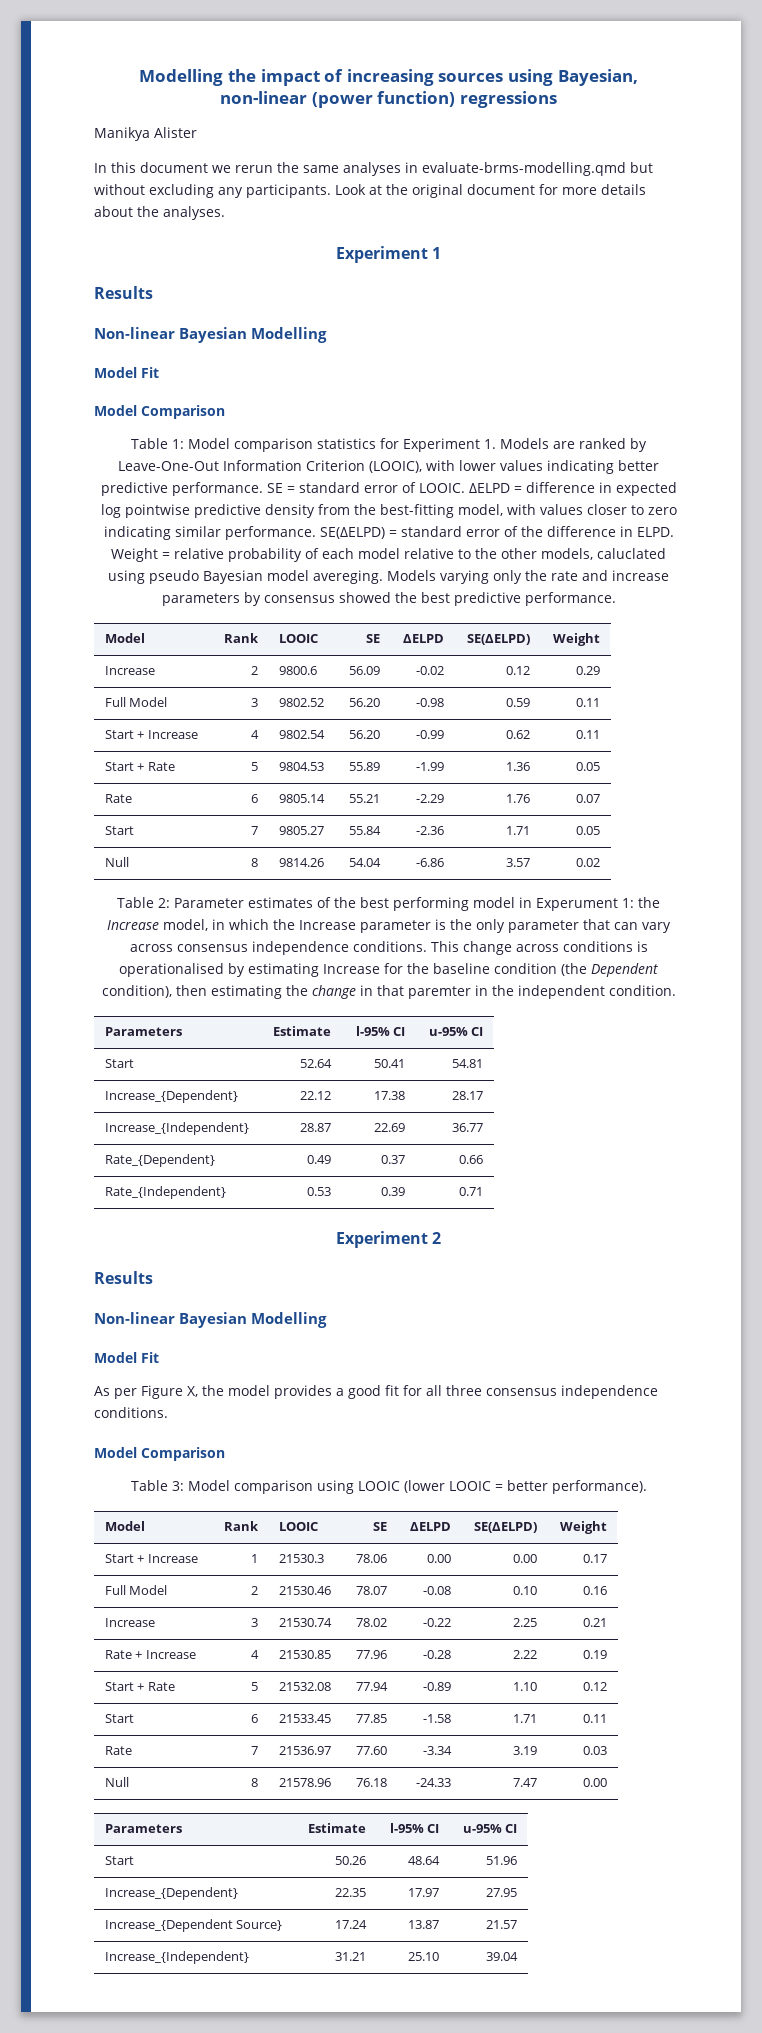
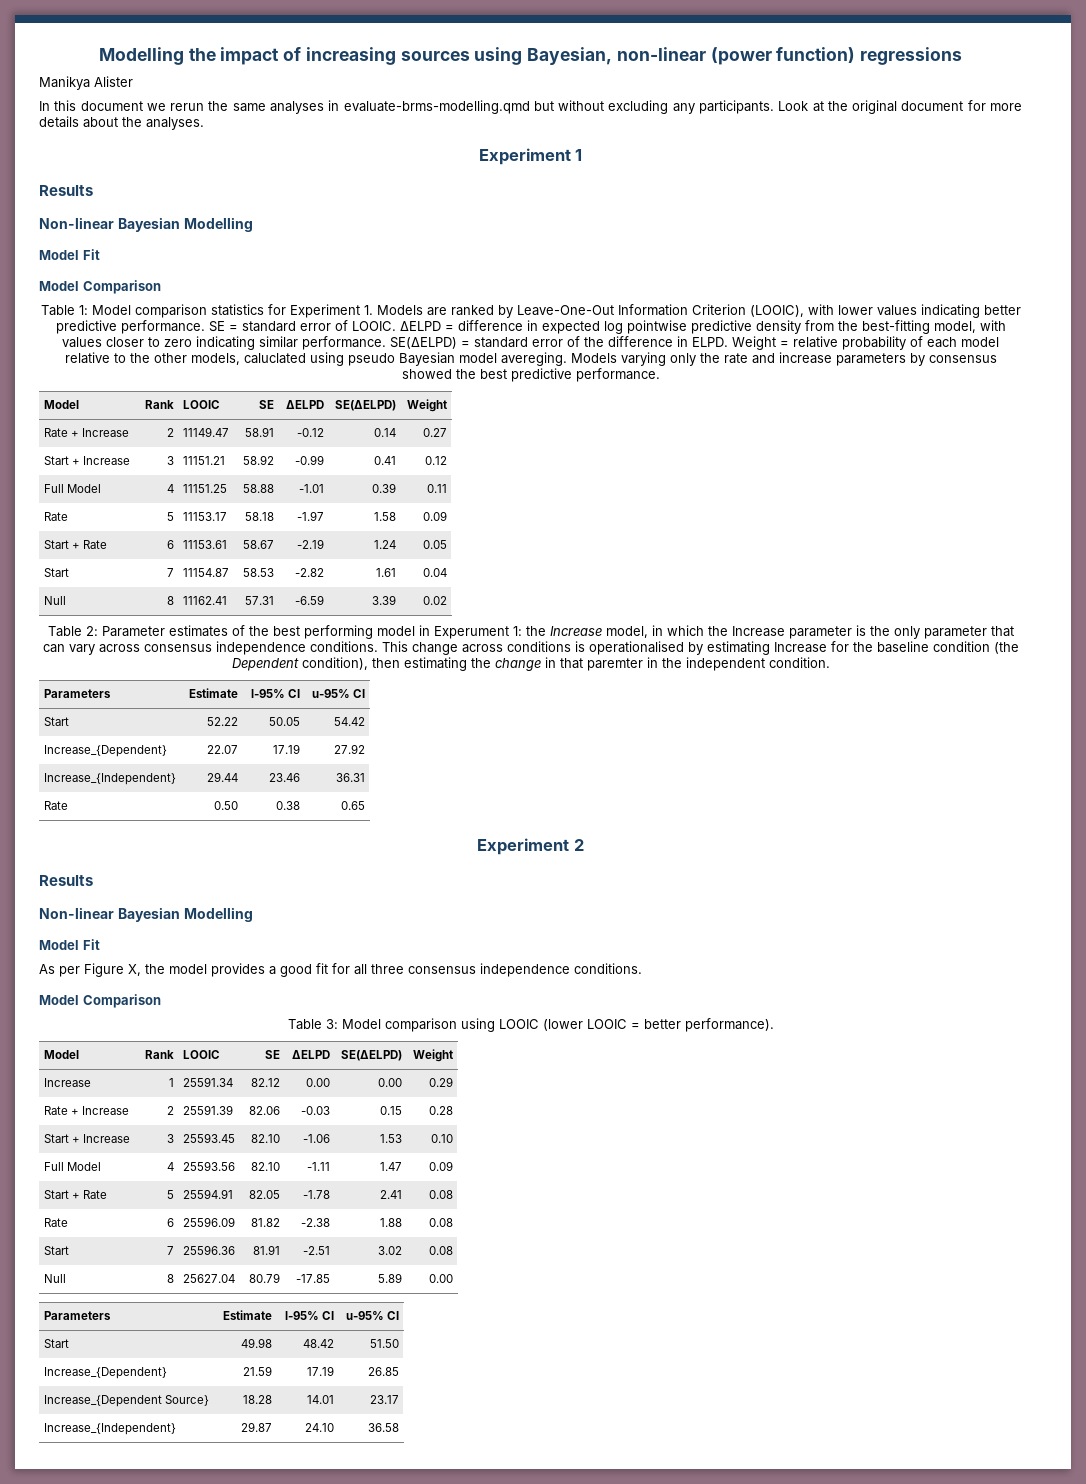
[104,666,155,675] [251,666,259,675] [278,666,317,675] [349,666,381,675] [416,666,445,675] [506,666,531,675] [576,666,601,675] [104,697,168,707] [251,698,259,707] [278,698,324,707] [349,698,381,707] [416,698,445,707] [506,698,531,707] [576,698,601,707] [104,730,198,739] [251,730,260,739] [278,730,325,739] [349,730,381,739] [416,730,445,739] [506,730,531,739] [576,730,601,739] [104,762,175,771] [251,762,259,771] [278,762,324,771] [349,762,381,771] [416,762,445,771] [506,762,531,771] [576,762,601,771] [104,794,132,803] [251,794,259,803] [278,794,325,803] [349,794,381,803] [416,794,445,803] [506,794,531,803] [576,794,601,803] [104,826,134,835] [251,826,259,835] [278,826,324,835] [349,826,382,835] [416,826,445,835] [506,826,531,835] [576,826,601,835] [104,857,129,867] [251,858,259,867] [278,858,324,867] [349,858,382,867] [416,858,445,867] [506,858,531,867] Increase | 2 | 9800.6 | 56.09 | -0.02 | 0.12 | 0.29 // Full Model | 3 | 9802.52 | 56.20 | -0.98 | 0.59 | 0.11 // Start + Increase | 4 | 9802.54 | 56.20 | -0.99 | 0.62 | 0.11 // Start + Rate | 5 | 9804.53 | 55.89 | -1.99 | 1.36 | 0.05 // Rate | 6 | 9805.14 | 55.21 | -2.29 | 1.76 | 0.07 // Start | 7 | 9805.27 | 55.84 | -2.36 | 1.71 | 0.05 // Null | 8 | 9814.26 | 54.04 | -6.86 | 3.57 -> [44,428,130,437] [166,428,174,437] [183,427,230,437] [244,427,274,437] [296,428,324,437] [373,428,396,437] [422,428,447,437] [44,456,131,465] [166,456,174,465] [183,456,226,465] [242,455,274,465] [294,455,324,465] [373,456,396,465] [424,456,447,465] [44,484,102,493] [166,484,174,493] [183,484,228,493] [242,484,274,493] [298,484,324,493] [371,483,396,493] [426,484,447,493] [44,512,69,521] [166,512,174,521] [183,512,228,521] [244,512,274,521] [296,511,324,521] [373,512,396,521] [422,511,447,521] [44,540,108,549] [166,540,174,549] [183,540,228,549] [242,540,274,549] [296,539,324,549] [373,540,396,549] [422,540,447,549] [44,568,70,577] [166,568,174,577] [183,568,230,577] [242,568,274,577] [294,568,324,577] [375,568,396,577] [422,568,447,577] [44,596,67,605] [166,596,174,605] [183,596,228,605] [244,596,274,605] [294,595,324,605] [371,595,396,605] Rate + Increase | 2 | 11149.47 | 58.91 | -0.12 | 0.14 | 0.27 // Start + Increase | 3 | 11151.21 | 58.92 | -0.99 | 0.41 | 0.12 // Full Model | 4 | 11151.25 | 58.88 | -1.01 | 0.39 | 0.11 // Rate | 5 | 11153.17 | 58.18 | -1.97 | 1.58 | 0.09 // Start + Rate | 6 | 11153.61 | 58.67 | -2.19 | 1.24 | 0.05 // Start | 7 | 11154.87 | 58.53 | -2.82 | 1.61 | 0.04 // Null | 8 | 11162.41 | 57.31 | -6.59 | 3.39
[300,1059,333,1068] [374,1059,406,1068] [452,1059,484,1068] [104,1090,238,1103] [300,1091,332,1100] [374,1091,406,1100] [452,1091,484,1100] [104,1122,249,1135] [300,1123,332,1132] [374,1123,406,1132] [452,1123,484,1132] [104,1154,215,1167] [307,1155,332,1164] [381,1155,406,1164] [459,1155,484,1164] [104,1186,226,1199] [307,1187,332,1196] [381,1187,406,1196] [459,1187,484,1196] 52.64 | 50.41 | 54.81 // Increase_{Dependent} | 22.12 | 17.38 | 28.17 // Increase_{Independent} | 28.87 | 22.69 | 36.77 // Rate_{Dependent} | 0.49 | 0.37 | 0.66 // Rate_{Independent} | 0.53 | 0.39 | 0.71 -> [206,717,238,726] [268,717,300,726] [333,717,365,726] [44,745,168,757] [206,745,238,754] [272,744,300,754] [333,744,365,754] [44,773,177,785] [206,772,238,782] [268,773,300,782] [335,773,365,782] [44,801,69,810] [213,801,238,810] [275,801,300,810] [340,801,365,810] 52.22 | 50.05 | 54.42 // Increase_{Dependent} | 22.07 | 17.19 | 27.92 // Increase_{Independent} | 29.44 | 23.46 | 36.31 // Rate | 0.50 | 0.38 | 0.65
[104,1554,145,1563] Start + -> (453, 1055) none
[278,1554,324,1563] [356,1554,388,1563] 21530.3 | 78.06 -> [183,1077,234,1087] [250,1078,280,1087] 25591.34 | 82.12
[583,1554,608,1563] [104,1585,168,1595] [251,1586,259,1595] [278,1586,331,1595] [356,1586,388,1595] [423,1586,452,1595] [513,1586,538,1595] [583,1586,608,1595] [104,1618,155,1627] [251,1618,259,1627] [278,1618,332,1627] [356,1618,388,1627] [423,1618,452,1627] [513,1618,538,1627] [583,1618,608,1627] [104,1650,196,1659] [251,1650,260,1659] [278,1650,331,1659] [356,1650,388,1659] [423,1650,452,1659] [513,1650,538,1659] [583,1650,608,1659] [104,1682,175,1691] [251,1682,259,1691] [278,1682,331,1691] [356,1682,389,1691] [423,1682,452,1691] [513,1682,538,1691] [583,1682,608,1691] [104,1714,134,1723] [251,1714,259,1723] [278,1714,331,1723] [356,1714,388,1723] [423,1714,452,1723] [513,1714,538,1723] [583,1714,608,1723] [104,1746,132,1755] [251,1746,259,1755] [278,1746,331,1755] [356,1746,388,1755] [423,1746,453,1755] [513,1746,538,1755] [583,1746,608,1755] [104,1777,129,1787] [251,1778,259,1787] [278,1778,331,1787] [356,1778,388,1787] [416,1778,452,1787] [513,1778,538,1787] 0.17 // Full Model | 2 | 21530.46 | 78.07 | -0.08 | 0.10 | 0.16 // Increase | 3 | 21530.74 | 78.02 | -0.22 | 2.25 | 0.21 // Rate + Increase | 4 | 21530.85 | 77.96 | -0.28 | 2.22 | 0.19 // Start + Rate | 5 | 21532.08 | 77.94 | -0.89 | 1.10 | 0.12 // Start | 6 | 21533.45 | 77.85 | -1.58 | 1.71 | 0.11 // Rate | 7 | 21536.97 | 77.60 | -3.34 | 3.19 | 0.03 // Null | 8 | 21578.96 | 76.18 | -24.33 | 7.47 -> [428,1077,453,1087] [44,1106,130,1115] [166,1106,174,1115] [183,1105,234,1115] [248,1106,280,1115] [300,1106,330,1115] [379,1106,402,1115] [428,1106,453,1115] [44,1134,131,1143] [166,1134,174,1143] [183,1133,236,1143] [250,1134,280,1143] [302,1134,330,1143] [379,1134,402,1143] [430,1134,453,1143] [44,1162,102,1171] [166,1162,174,1171] [183,1161,236,1171] [250,1162,280,1171] [306,1162,330,1171] [379,1162,402,1171] [428,1161,453,1171] [44,1190,108,1199] [166,1190,174,1199] [183,1189,234,1199] [248,1190,280,1199] [302,1190,330,1199] [379,1190,402,1199] [428,1190,453,1199] [44,1218,69,1227] [166,1218,174,1227] [183,1217,236,1227] [250,1218,280,1227] [300,1218,330,1227] [379,1218,402,1227] [428,1218,453,1227] [44,1246,70,1255] [166,1246,174,1255] [183,1245,236,1255] [252,1245,280,1255] [302,1246,330,1255] [377,1246,402,1255] [428,1246,453,1255] [44,1274,67,1283] [166,1274,174,1283] [183,1274,236,1283] [248,1273,280,1283] [295,1274,330,1283] [377,1273,402,1283] 0.29 // Rate + Increase | 2 | 25591.39 | 82.06 | -0.03 | 0.15 | 0.28 // Start + Increase | 3 | 25593.45 | 82.10 | -1.06 | 1.53 | 0.10 // Full Model | 4 | 25593.56 | 82.10 | -1.11 | 1.47 | 0.09 // Start + Rate | 5 | 25594.91 | 82.05 | -1.78 | 2.41 | 0.08 // Rate | 6 | 25596.09 | 81.82 | -2.38 | 1.88 | 0.08 // Start | 7 | 25596.36 | 81.91 | -2.51 | 3.02 | 0.08 // Null | 8 | 25627.04 | 80.79 | -17.85 | 5.89
[335,1856,367,1865] [408,1856,441,1865] [486,1856,518,1865] [104,1887,238,1900] [335,1888,367,1897] [408,1888,440,1897] [486,1888,518,1897] [104,1919,283,1932] [335,1920,368,1929] [408,1920,440,1929] [486,1920,518,1929] [104,1951,249,1964] [335,1952,367,1961] [408,1952,440,1961] [486,1952,519,1961] 50.26 | 48.64 | 51.96 // Increase_{Dependent} | 22.35 | 17.97 | 27.95 // Increase_{Dependent Source} | 17.24 | 13.87 | 21.57 // Increase_{Independent} | 31.21 | 25.10 | 39.04 -> [240,1338,272,1348] [302,1339,334,1348] [369,1339,399,1348] [44,1367,168,1379] [242,1366,272,1376] [306,1366,334,1376] [367,1367,399,1376] [44,1395,210,1407] [242,1395,272,1404] [306,1395,334,1404] [369,1395,399,1404] [44,1423,177,1435] [240,1422,272,1432] [304,1423,334,1432] [367,1423,399,1432] 49.98 | 48.42 | 51.50 // Increase_{Dependent} | 21.59 | 17.19 | 26.85 // Increase_{Dependent Source} | 18.28 | 14.01 | 23.17 // Increase_{Independent} | 29.87 | 24.10 | 36.58

